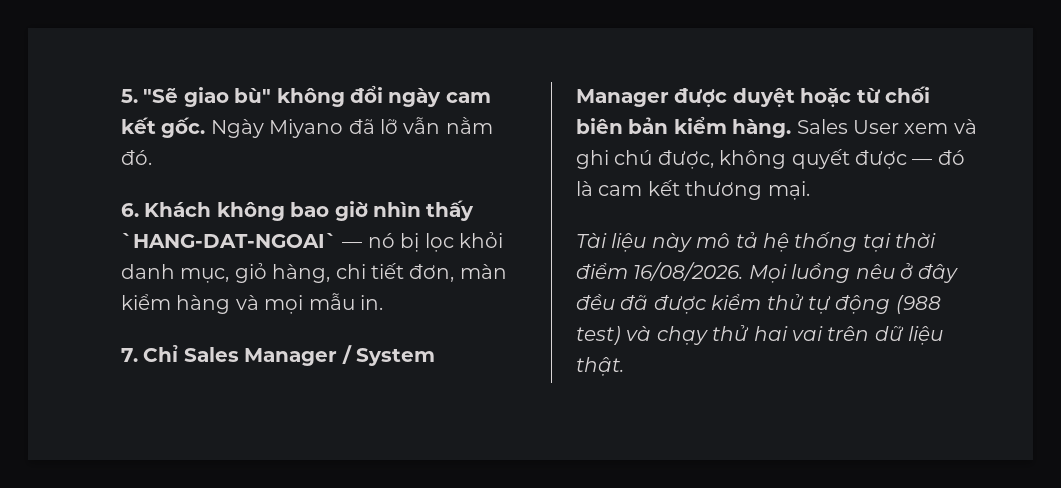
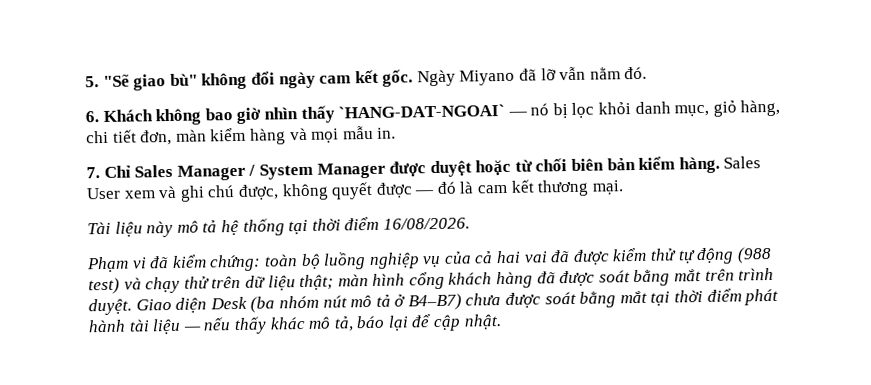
[748,263,959,283] [576,294,615,310] Mọi luồng nêu ở đây đều -> [86,250,548,273] // Phạm vi đã kiểm chứng: toàn bộ luồng nghiệp vụ của cả hai vai
[753,326,823,341] hai vai -> (210, 282) none
[576,357,624,376] thật. -> [299,267,775,291] [88,288,780,316] [88,314,502,335] thật; màn hình cổng khách hàng đã được soát bằng mắt trên trình duyệt. Giao diện Desk (ba nhóm nút mô tả ở B4–B7) chưa được soát bằng mắt tại thời điểm phát hành tài liệu — nếu thấy khác mô tả, báo lại để cập nhật.

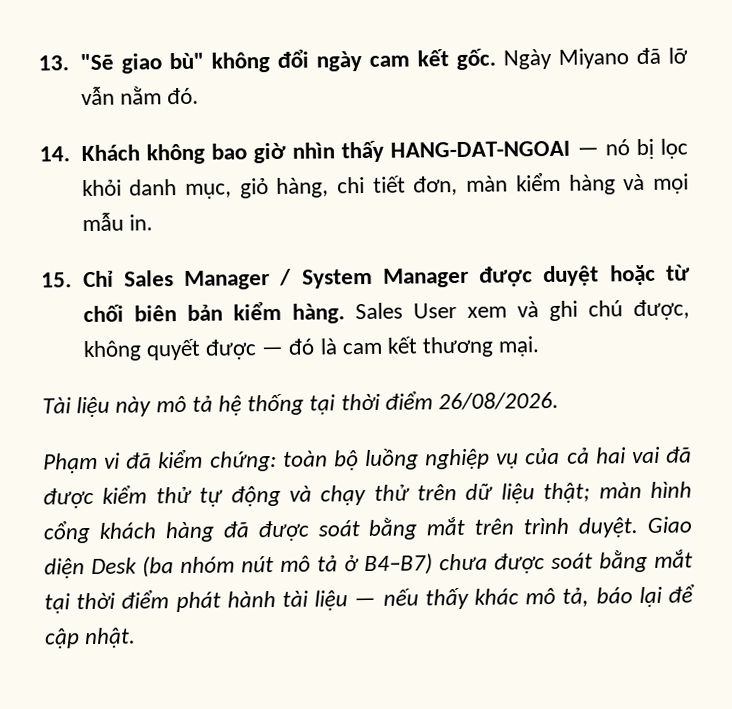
[85,76,99,88] 5. -> [38,55,69,71] 13.
[85,111,99,123] 6. -> [39,146,70,162] 14.
[338,103,506,119] `HANG-DAT-NGOAI` -> [390,140,571,158] HANG-DAT-NGOAI
[86,167,100,179] 7. -> [41,272,72,288] 15.
[382,217,470,230] 16/08/2026. -> [438,391,560,411] 26/08/2026.
[736,246,772,264] [88,277,120,295] (988 test) -> (281, 496) none

